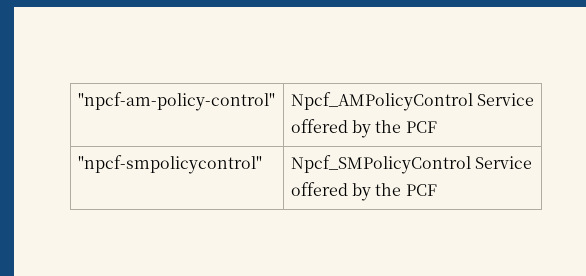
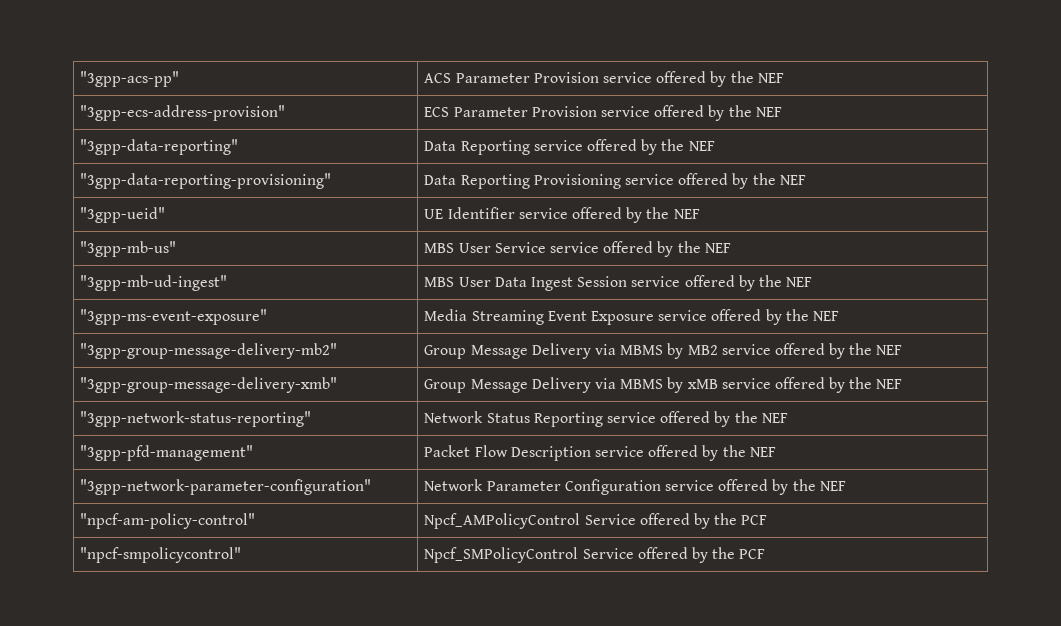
(77, 101) none -> [80,71,180,87] [424,71,784,87] [80,105,286,121] [424,105,782,121] [80,139,239,155] [424,139,715,155] [80,173,332,189] [424,173,806,189] [80,207,166,223] [424,207,700,223] [80,241,177,257] [424,241,731,257] [80,275,228,291] [424,275,813,291] [80,309,268,325] [424,309,839,325] [80,343,338,359] [424,343,903,359] [80,377,338,393] [424,377,903,393] [80,411,312,427] [424,411,788,427] [80,445,254,461] [424,445,776,461] [80,479,372,495] [424,479,846,495] "3gpp-acs-pp" | ACS Parameter Provision service offered by the NEF // "3gpp-ecs-address-provision" | ECS Parameter Provision service offered by the NEF // "3gpp-data-reporting" | Data Reporting service offered by the NEF // "3gpp-data-reporting-provisioning" | Data Reporting Provisioning service offered by the NEF // "3gpp-ueid" | UE Identifier service offered by the NEF // "3gpp-mb-us" | MBS User Service service offered by the NEF // "3gpp-mb-ud-ingest" | MBS User Data Ingest Session service offered by the NEF // "3gpp-ms-event-exposure" | Media Streaming Event Exposure service offered by the NEF // "3gpp-group-message-delivery-mb2" | Group Message Delivery via MBMS by MB2 service offered by the NEF // "3gpp-group-message-delivery-xmb" | Group Message Delivery via MBMS by xMB service offered by the NEF // "3gpp-network-status-reporting" | Network Status Reporting service offered by the NEF // "3gpp-pfd-management" | Packet Flow Description service offered by the NEF // "3gpp-network-parameter-configuration" | Network Parameter Configuration service offered by the NEF //

